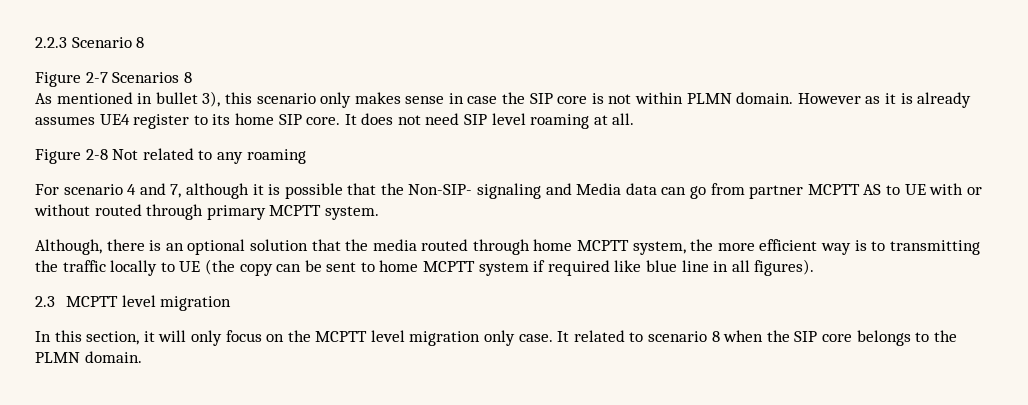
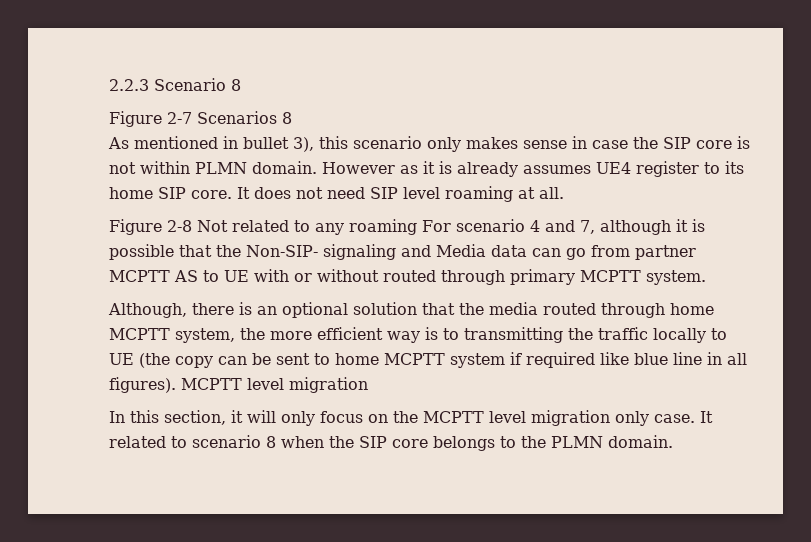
(306, 156) // -> (417, 227) none
[35,296,55,307] // 2.3 -> (176, 385) none

